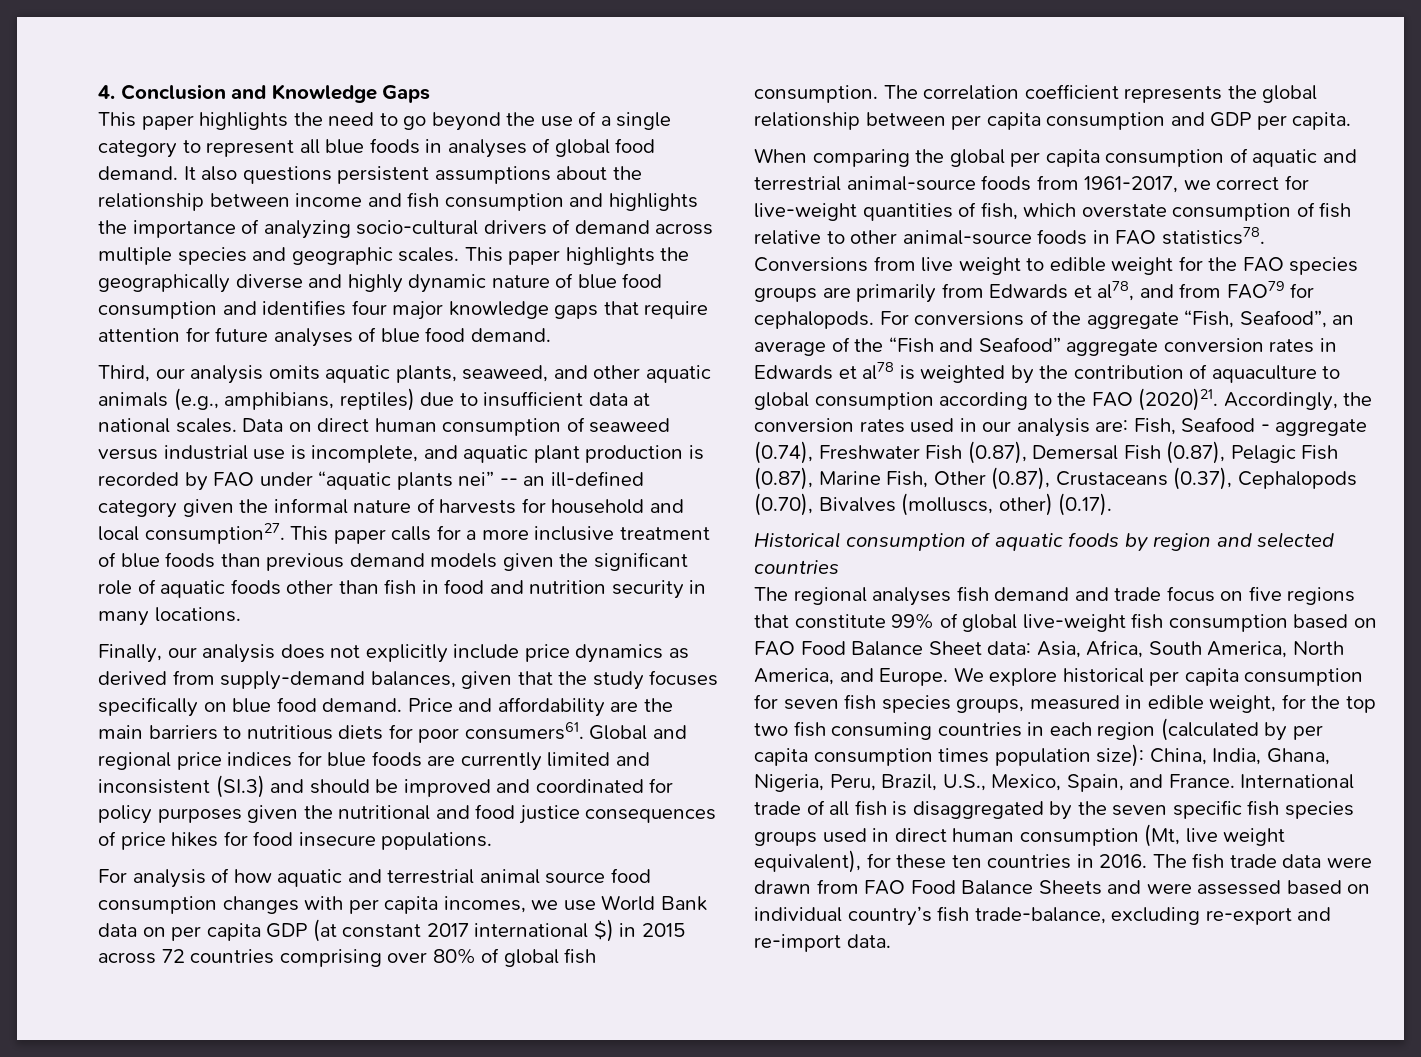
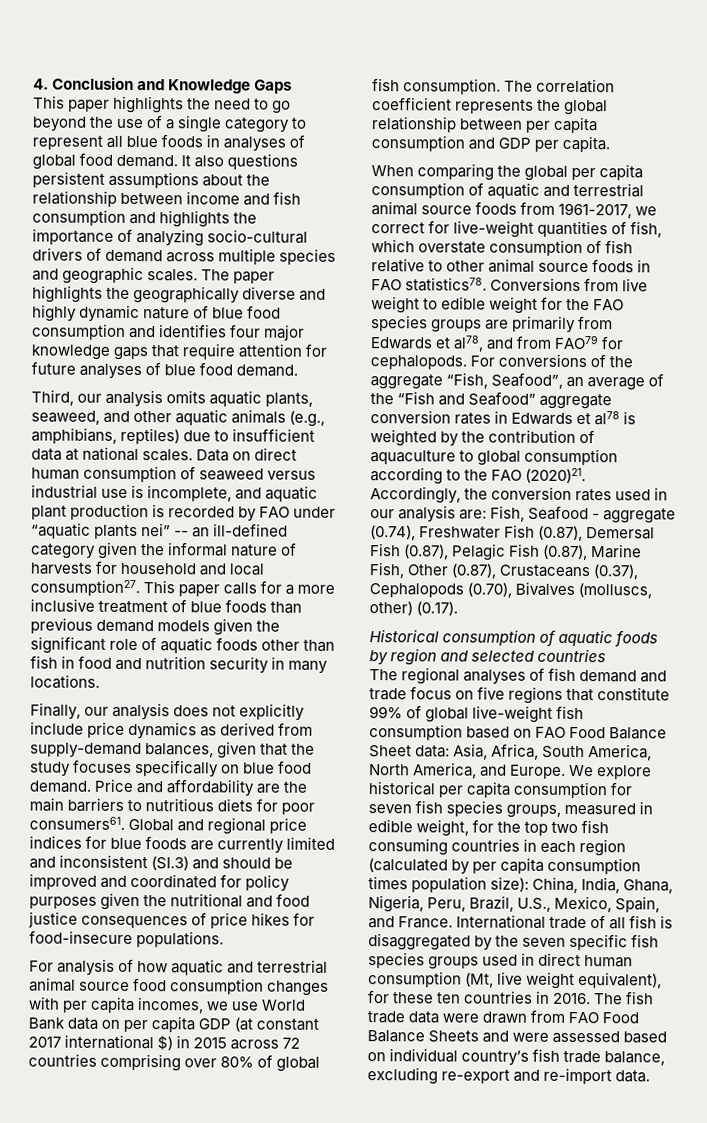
[464,247,503,262] This -> [201,269,231,281] The
[253,831,376,847] food insecure -> [29,930,133,944] food-insecure
[846,176,976,191] animal-source -> [371,201,473,216] animal source
[902,230,1032,245] animal-source -> [488,258,590,273] animal source
(952, 596) none -> [529,667,546,681] of
[974,907,1106,924] trade-balance, -> [563,1050,666,1066] trade balance,

